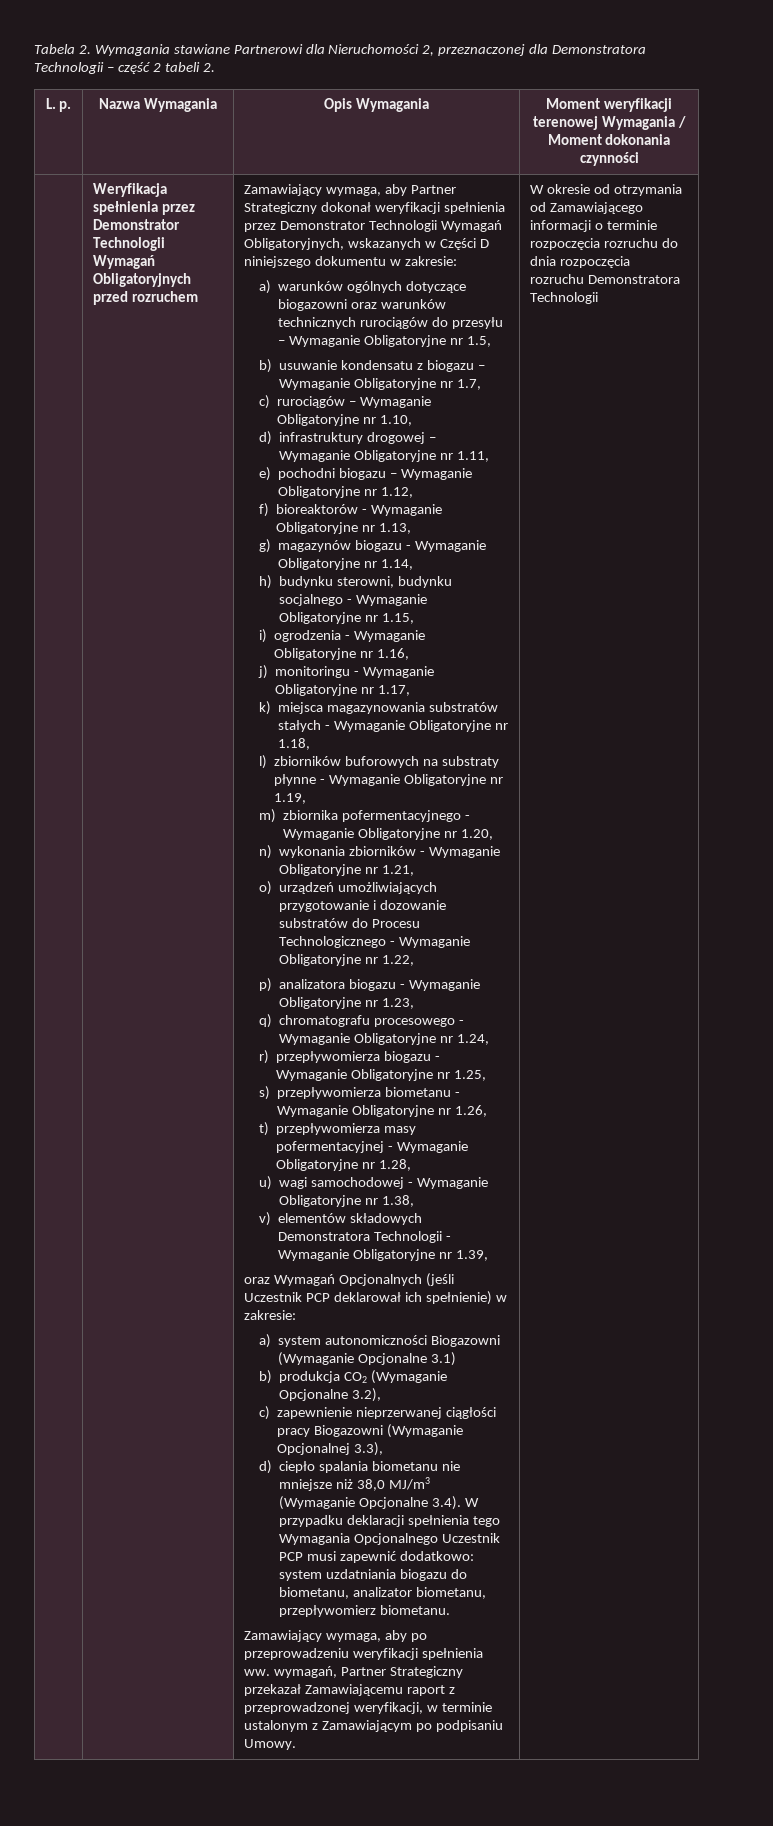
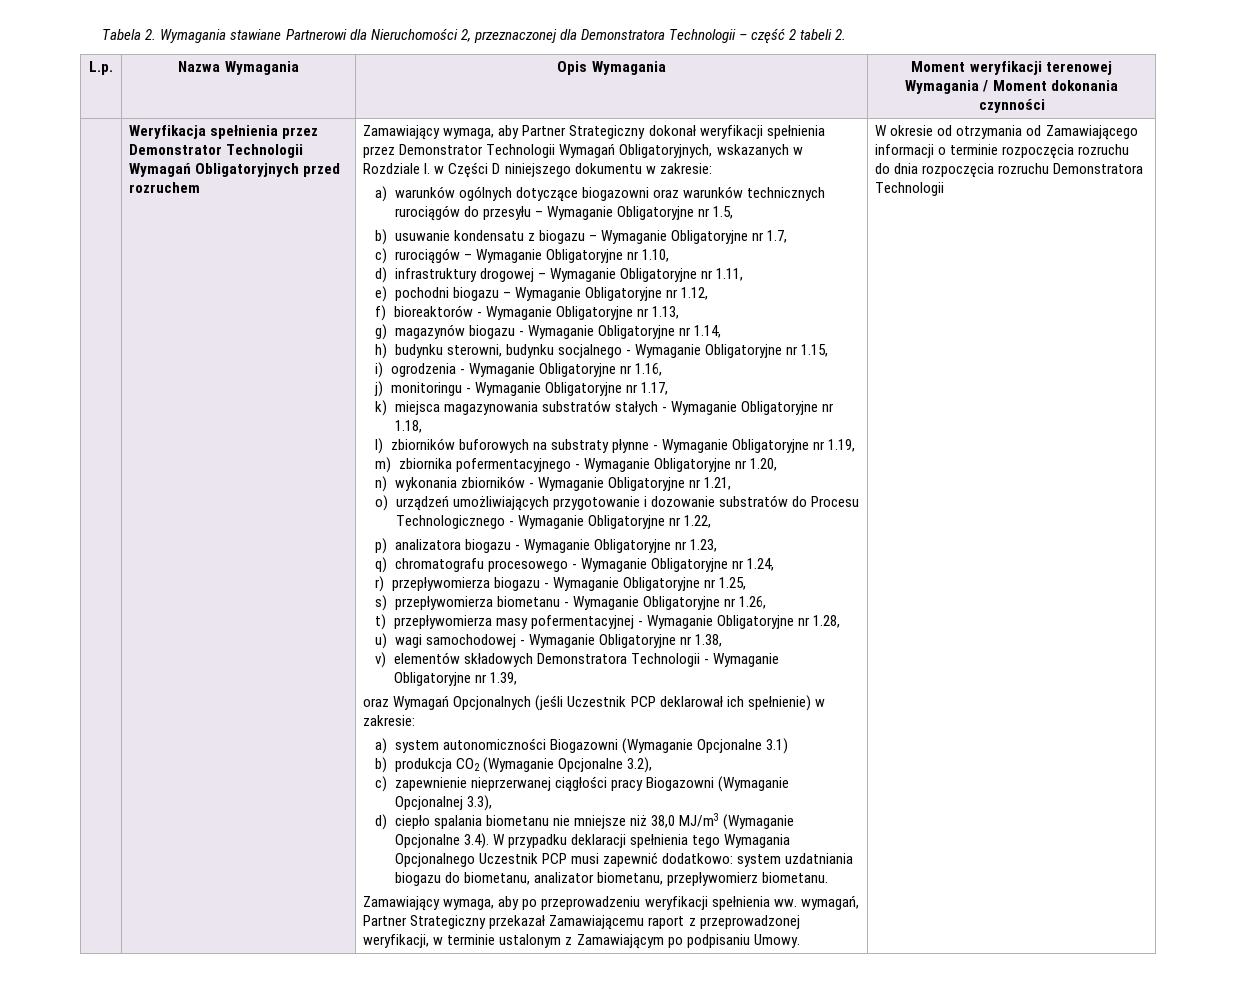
[45,98,72,112] L. p. -> [89,61,113,75] L.p.
(437, 244) none -> [363,163,445,174] Rozdziale I. w

